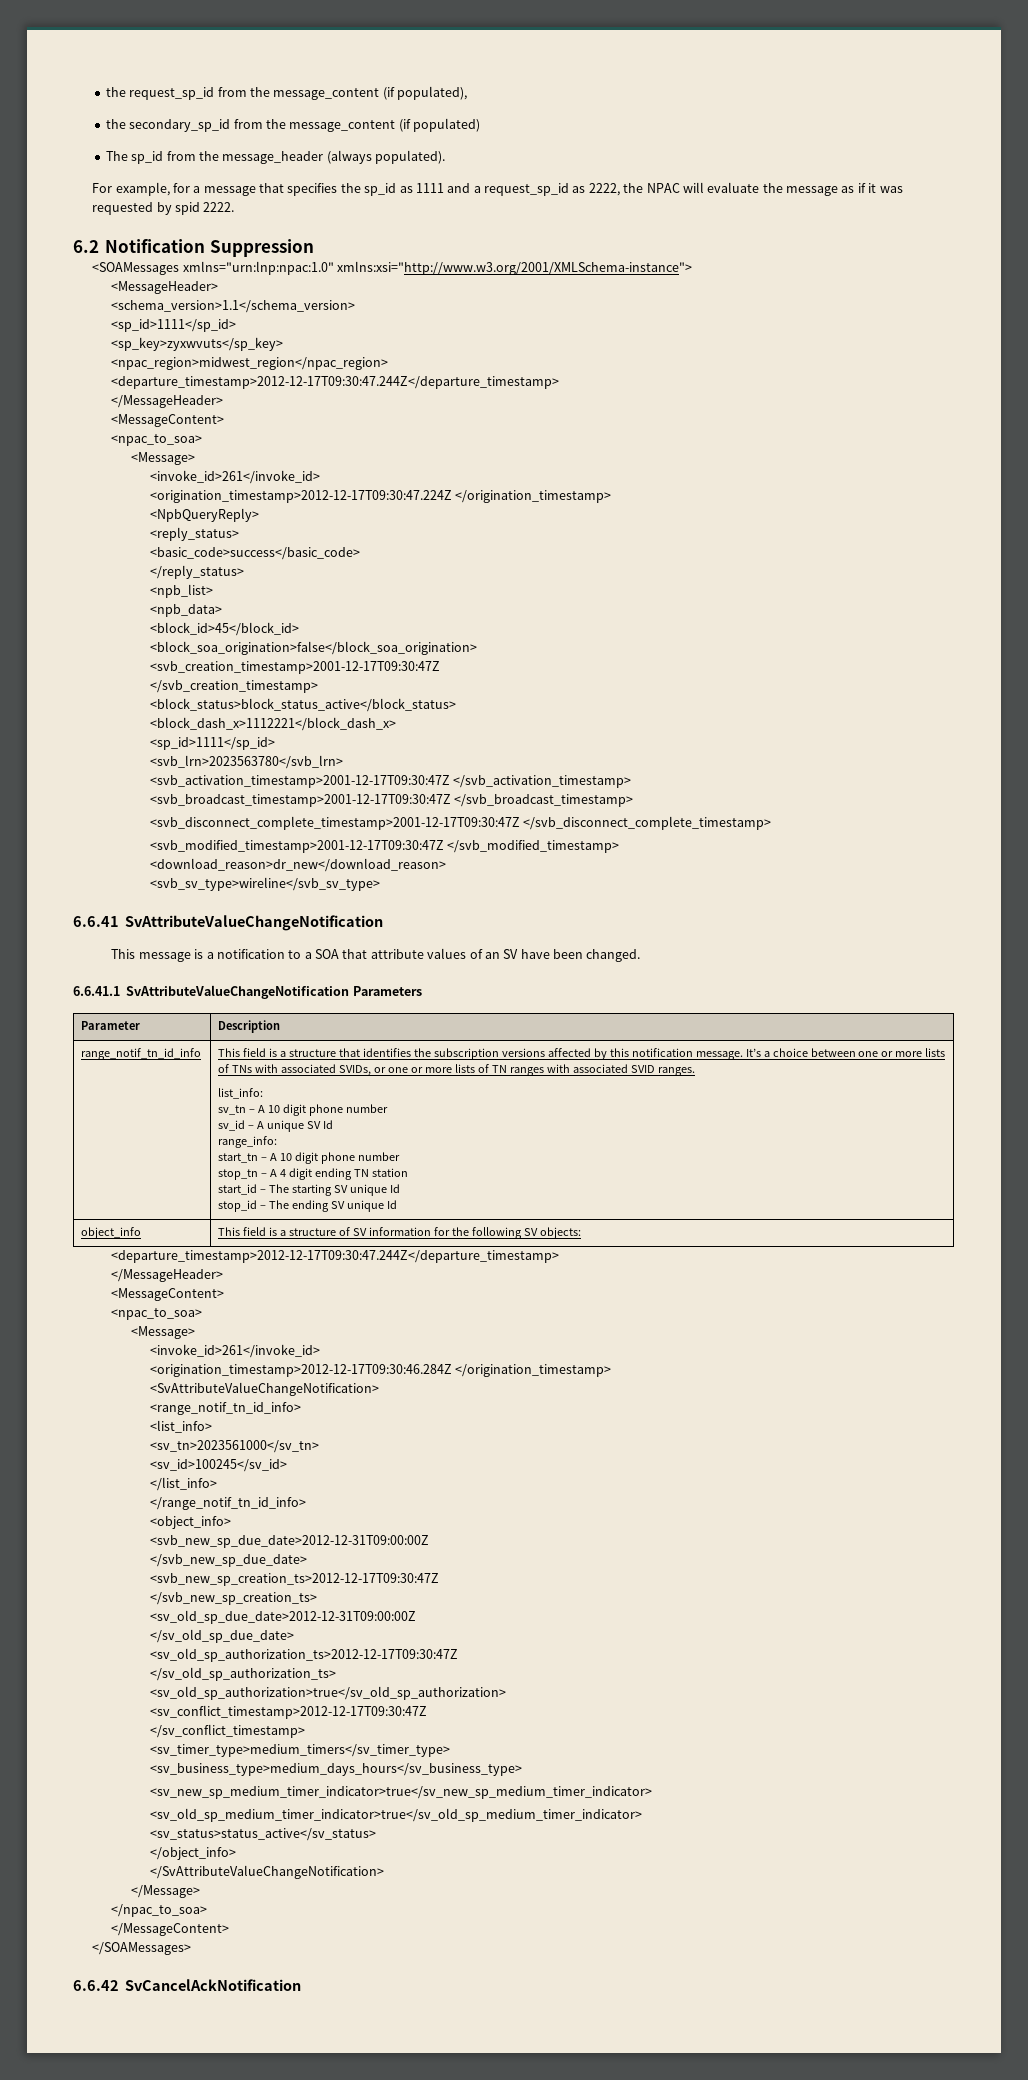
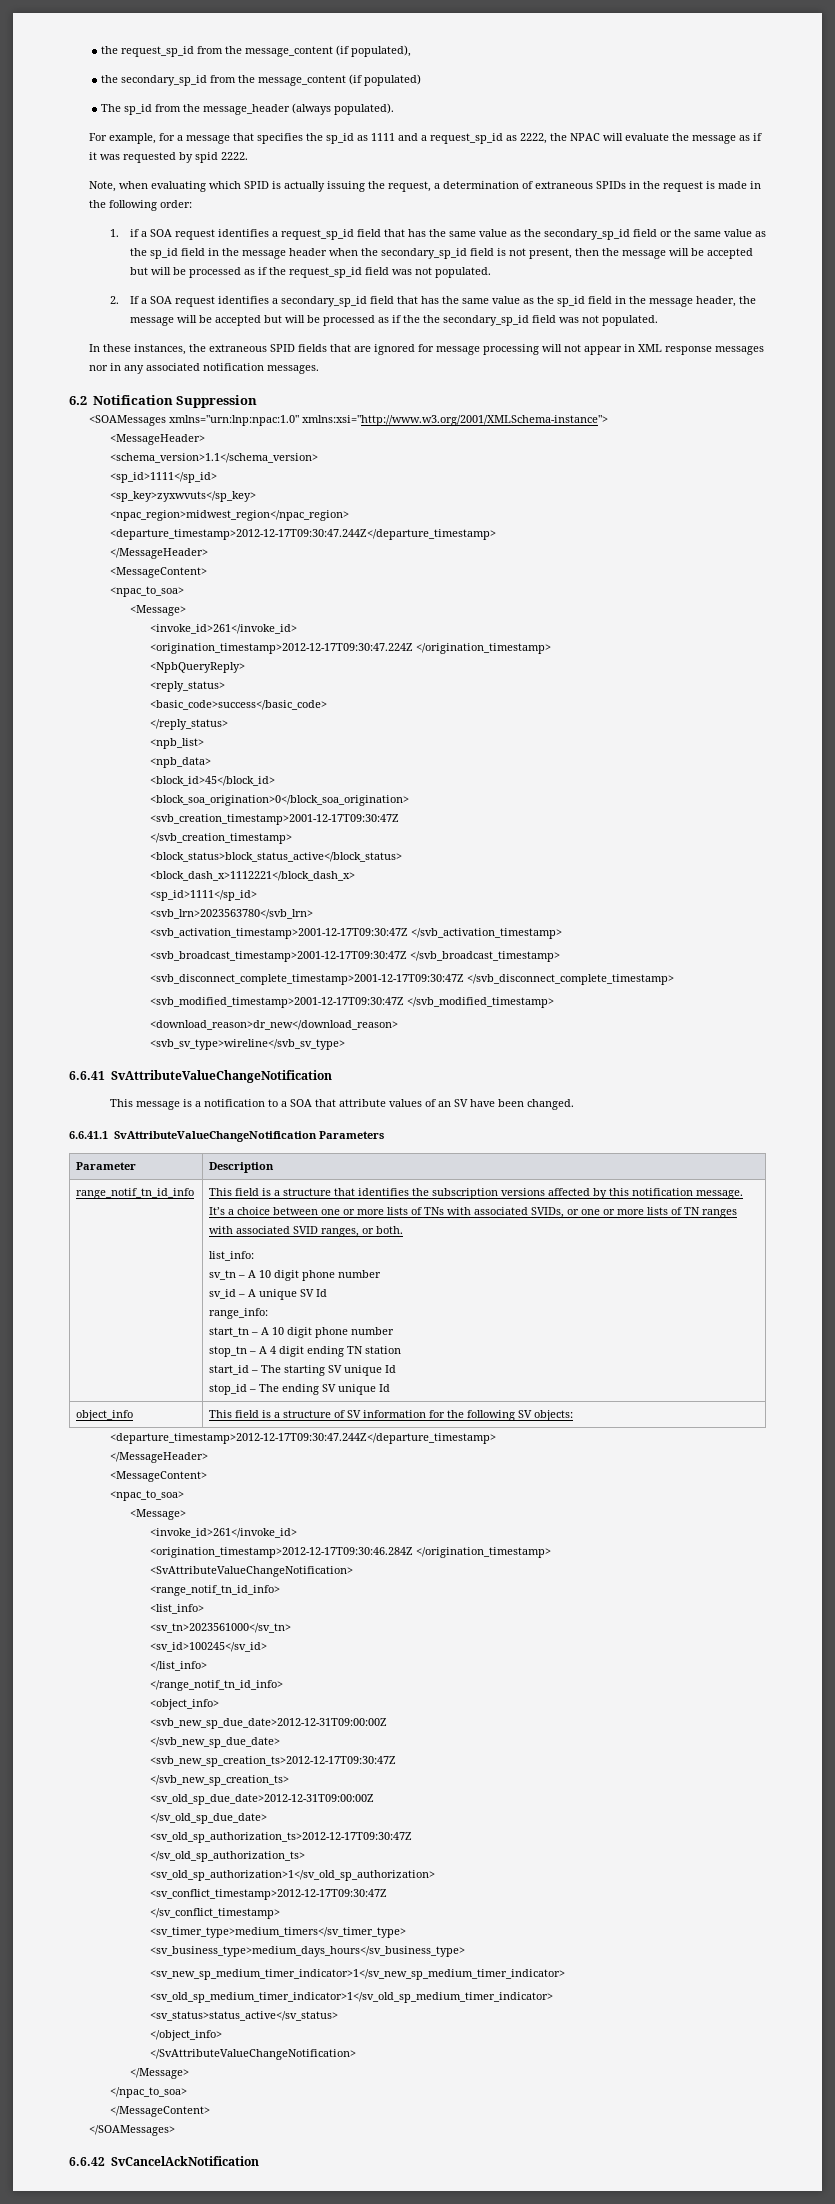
(235, 207) none -> [89,181,762,192] [89,200,193,211] [109,229,766,240] [129,248,753,259] [129,267,491,278] [109,296,756,307] [129,315,658,326] [89,344,765,355] [89,363,320,374] // Note, when evaluating which SPID is actually issuing the request, a determination of extraneous SPIDs in the request is made in the following order: // 1. if a SOA request identifies a request_sp_id field that has the same value as the secondary_sp_id field or the same value as the sp_id field in the message header when the secondary_sp_id field is not present, then the message will be accepted but will be processed as if the request_sp_id field was not populated. // 2. If a SOA request identifies a secondary_sp_id field that has the same value as the sp_id field in the message header, the message will be accepted but will be processed as if the the secondary_sp_id field was not populated. // In these instances, the extraneous SPID fields that are ignored for message processing will not appear in XML response messages nor in any associated notification messages.
[149,641,477,655] <block_soa_origination>false</block_soa_origination> -> [150,795,410,806] <block_soa_origination>0</block_soa_origination>
[657,1067,695,1076] ranges. -> [321,1226,404,1237] ranges, or both.
[149,1686,506,1700] <sv_old_sp_authorization>true</sv_old_sp_authorization> -> [150,1870,436,1881] <sv_old_sp_authorization>1</sv_old_sp_authorization>
[149,1786,652,1799] [149,1808,642,1822] <sv_new_sp_medium_timer_indicator>true</sv_new_sp_medium_timer_indicator> // <sv_old_sp_medium_timer_indicator>true</sv_old_sp_medium_timer_indicator> -> [150,1969,566,1980] [150,1992,554,2003] <sv_new_sp_medium_timer_indicator>1</sv_new_sp_medium_timer_indicator> // <sv_old_sp_medium_timer_indicator>1</sv_old_sp_medium_timer_indicator>

